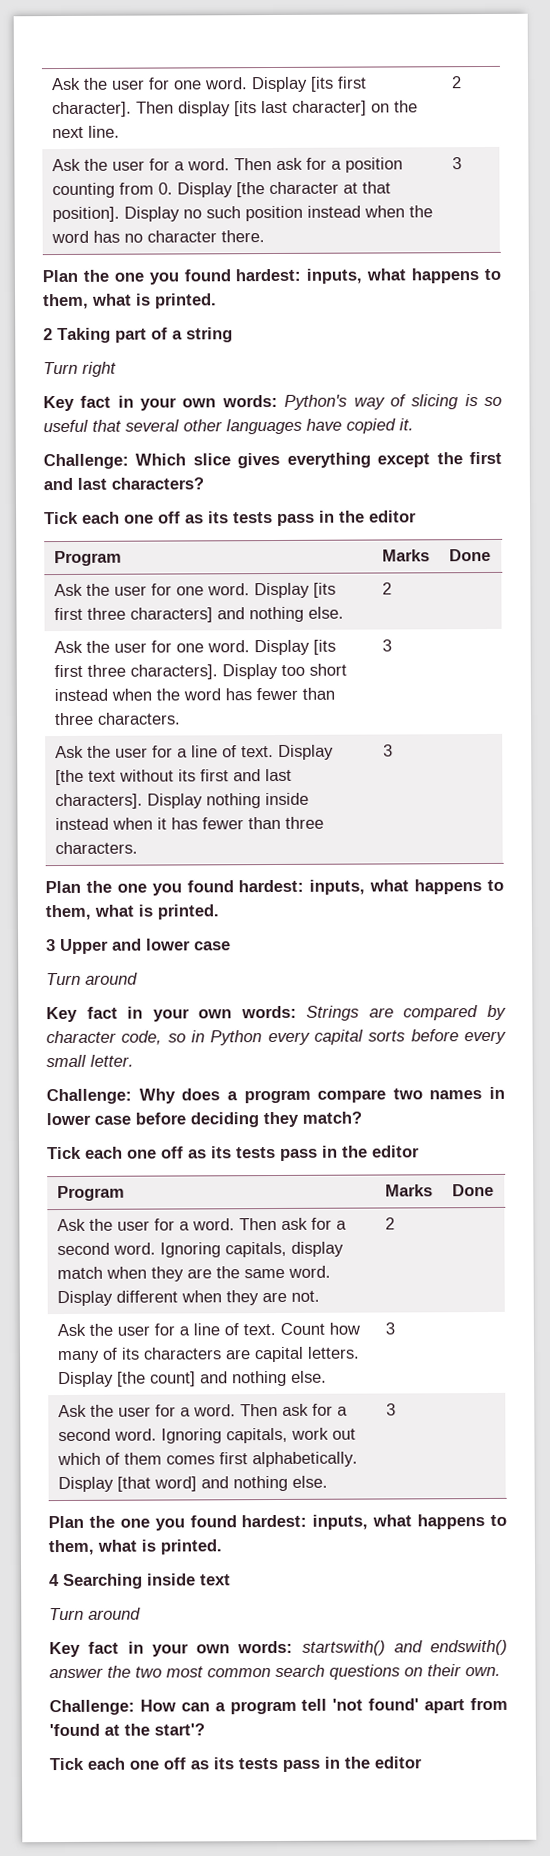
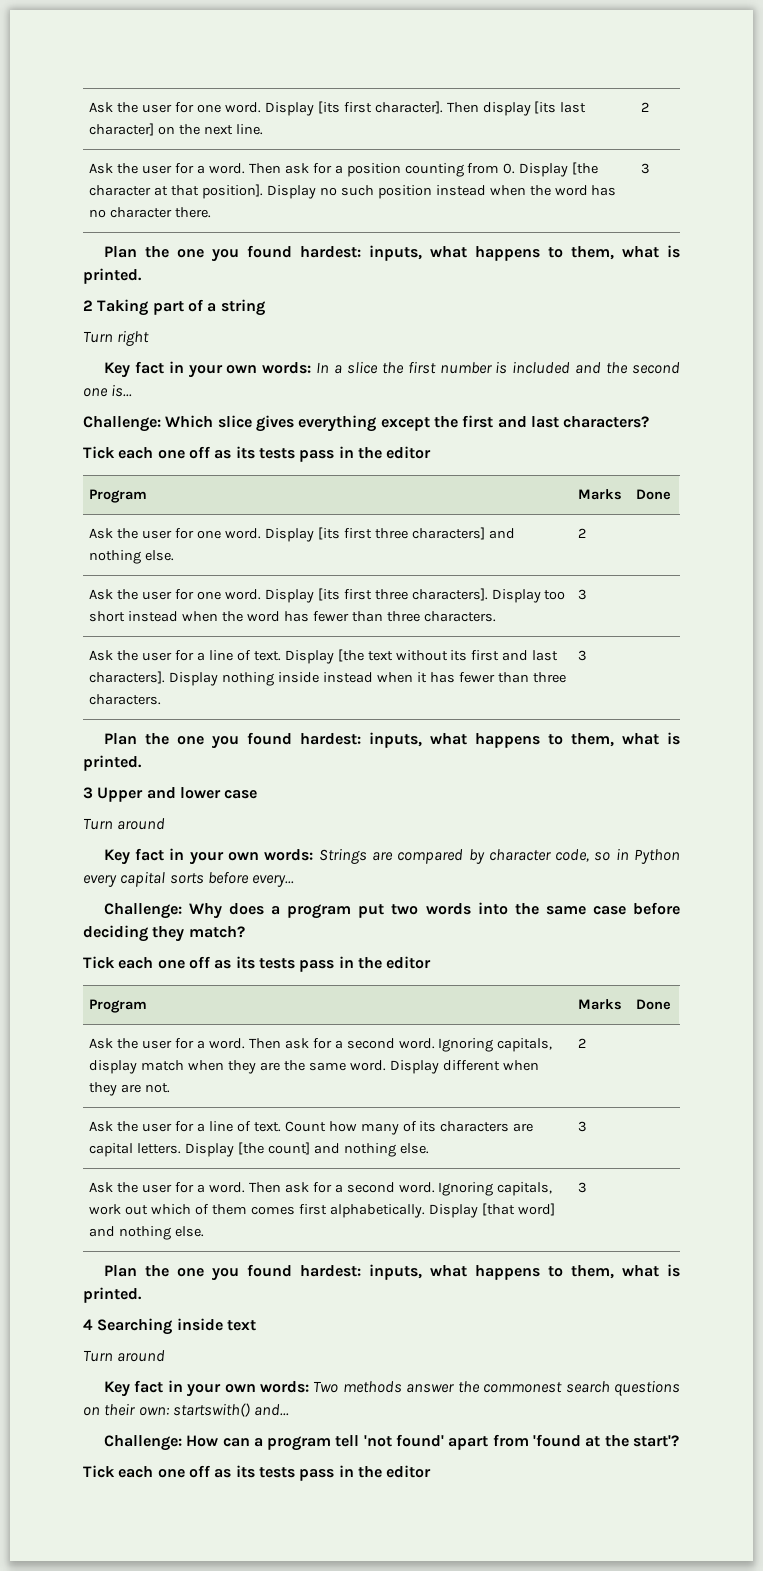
[284,394,503,410] [43,418,414,435] Python's way of slicing is so useful that several other languages have copied it. -> [316,361,680,374] [83,384,133,397] In a slice the first number is included and the second one is...
[463,1030,507,1045] [46,1054,134,1068] every small letter. -> [252,875,295,887] every...
[317,1086,505,1103] [46,1112,91,1126] compare two names in lower -> [358,902,586,918] put two words into the same
[301,1639,508,1656] [49,1665,271,1679] startswith() and endswith() answer the two most common -> [313,1381,563,1393] Two methods answer the commonest
[465,1666,501,1677] own. -> [138,1403,290,1417] own: startswith() and...

